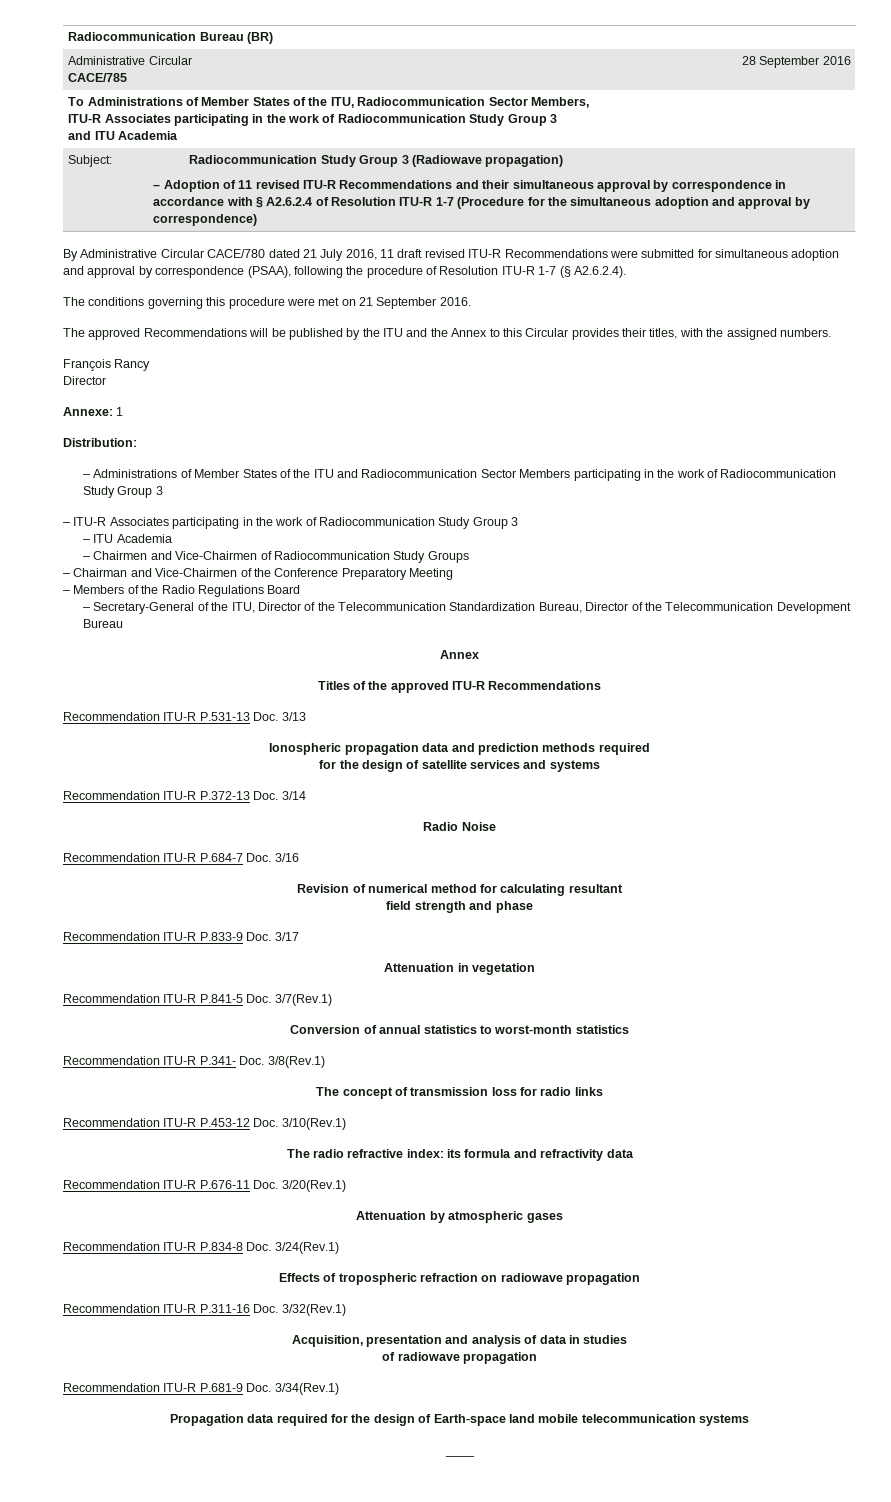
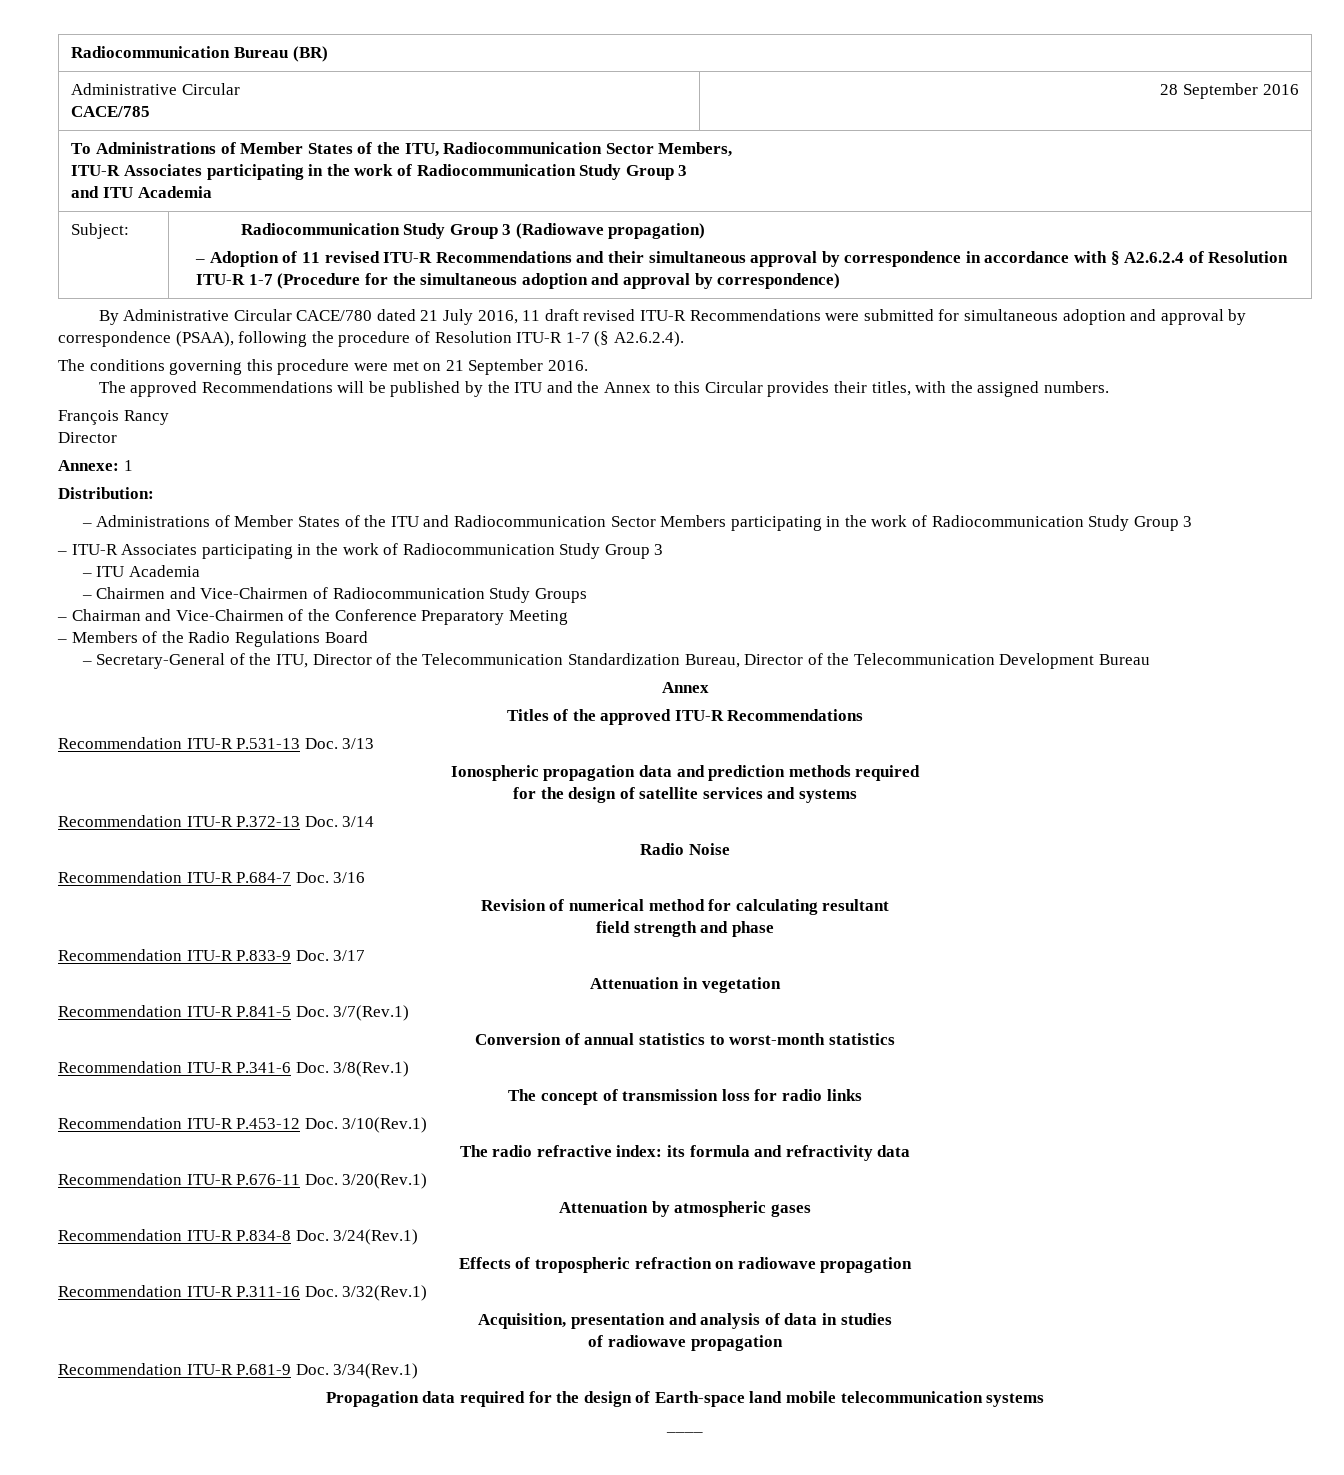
[199,1056,236,1065] P.341- -> [236,1062,292,1073] P.341-6

